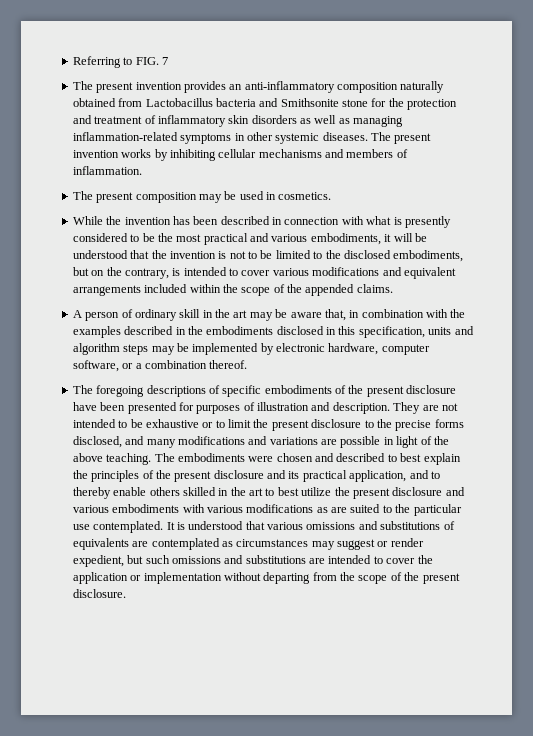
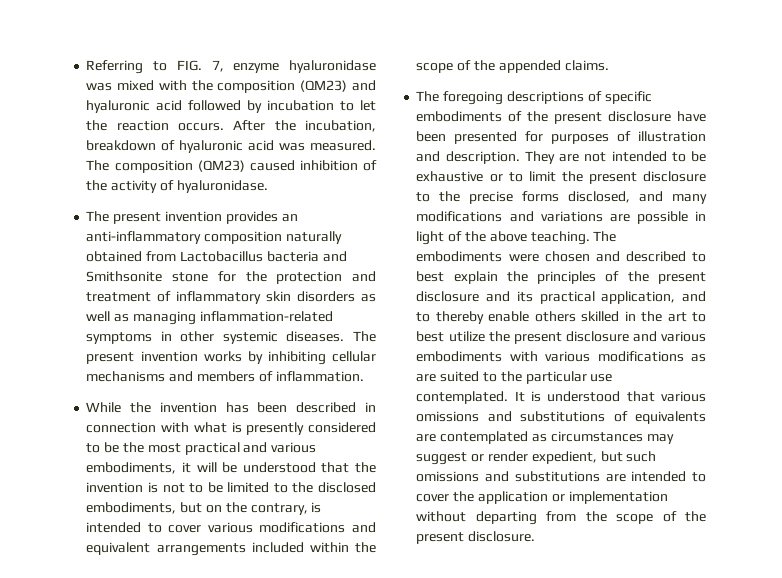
[161,57,168,65] 7 -> [211,60,376,73] [86,80,376,93] [86,100,376,113] [86,120,377,132] [86,140,377,153] [86,160,377,173] [86,180,268,193] 7, enzyme hyaluronidase was mixed with the composition (QM23) and hyaluronic acid followed by incubation to let the reaction occurs. After the incubation, breakdown of hyaluronic acid was measured. The composition (QM23) caused inhibition of the activity of hyaluronidase.
[72,191,332,203] // The present composition may be used in cosmetics. -> (364, 376) none
[72,309,466,321] [72,326,474,338] [72,343,430,355] [72,360,248,372] // A person of ordinary skill in the art may be aware that, in combination with the examples described in the embodiments disclosed in this specification, units and algorithm steps may be implemented by electronic hardware, computer software, or a combination thereof. -> (609, 65) none

